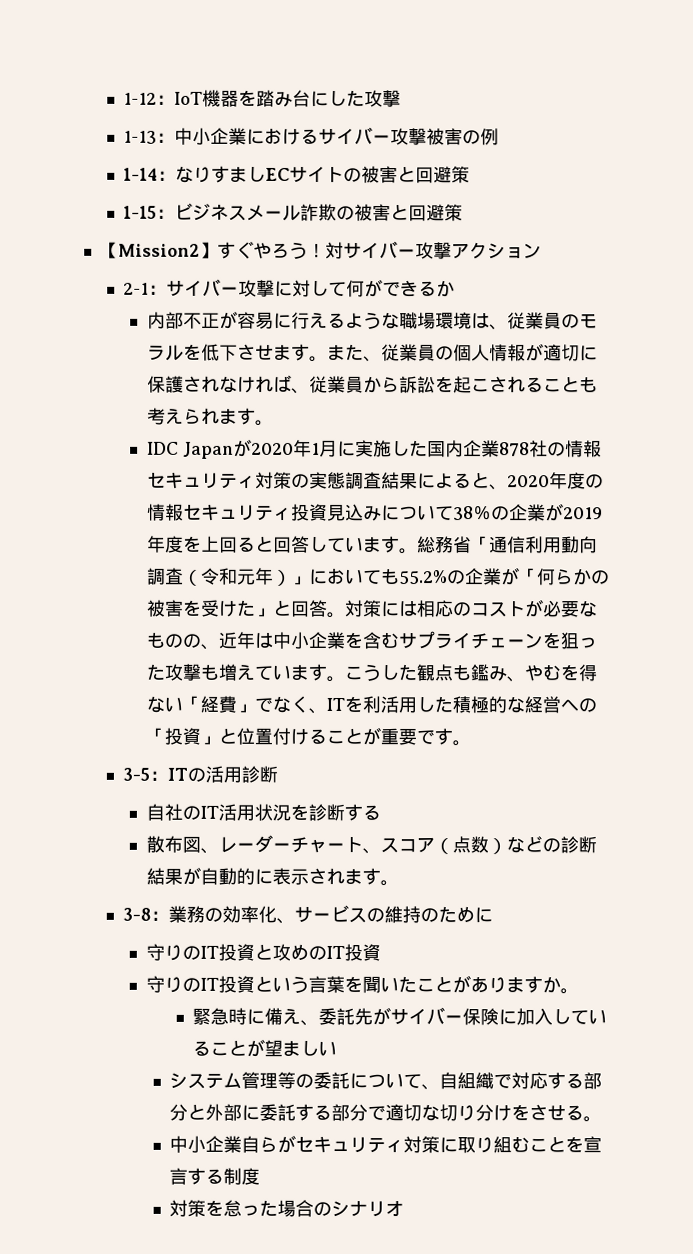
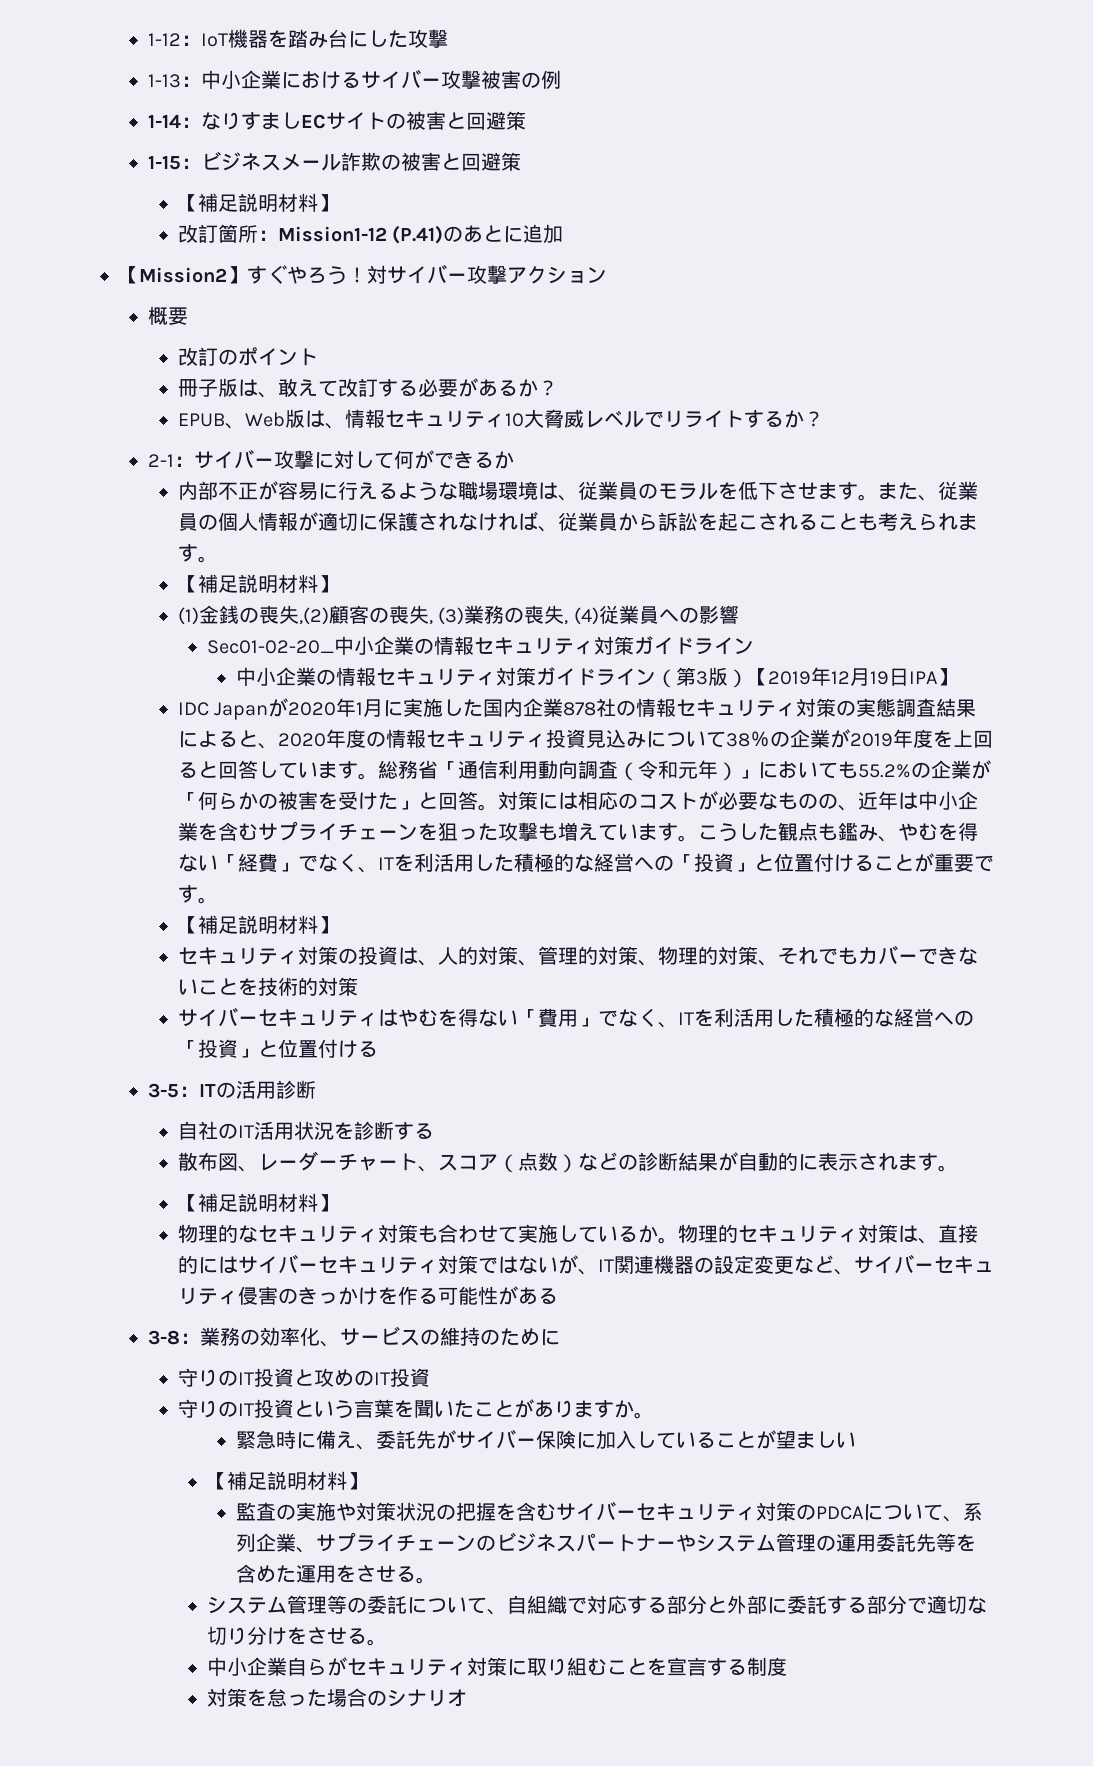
(464, 213) none -> [177,193,338,212] [177,224,564,244] // 【補足説明材料】 // 改訂箇所：Mission1-12 (P.41)のあとに追加
(542, 251) none -> [148,306,189,325] [177,347,318,366] [177,378,558,398] [177,409,824,429] // 概要 // 改訂のポイント // 冊子版は、敢えて改訂する必要があるか？ // EPUB、Web版は、情報セキュリティ10大脅威レベルでリライトするか？
(274, 422) none -> [177,574,338,593] [177,605,739,625] [207,636,755,655] [236,667,958,688] // 【補足説明材料】 // (1)金銭の喪失,(2)顧客の喪失, (3)業務の喪失, (4)従業員への影響 // Sec01-02-20_中小企業の情報セキュリティ対策ガイドライン // 中小企業の情報セキュリティ対策ガイドライン（第3版）【2019年12月19日IPA】
(471, 743) none -> [177,915,338,934] [177,945,978,966] [177,977,358,996] [177,1007,974,1028] [177,1039,378,1058] // 【補足説明材料】 // セキュリティ対策の投資は、人的対策、管理的対策、物理的対策、それでもカバーできないことを技術的対策 // サイバーセキュリティはやむを得ない「費用」でなく、ITを利活用した積極的な経営への「投資」と位置付ける
(399, 883) none -> [177,1193,338,1212] [177,1224,978,1244] [177,1254,994,1275] [177,1286,558,1305] // 【補足説明材料】 // 物理的なセキュリティ対策も合わせて実施しているか。物理的セキュリティ対策は、直接的にはサイバーセキュリティ対策ではないが、IT関連機器の設定変更など、サイバーセキュリティ侵害のきっかけを作る可能性がある
(338, 1048) none -> [207,1471,368,1490] [236,1501,984,1522] [236,1532,977,1553] [236,1564,437,1584] // 【補足説明材料】 // 監査の実施や対策状況の把握を含むサイバーセキュリティ対策のPDCAについて、系列企業、サプライチェーンのビジネスパートナーやシステム管理の運用委託先等を含めた運用をさせる。

